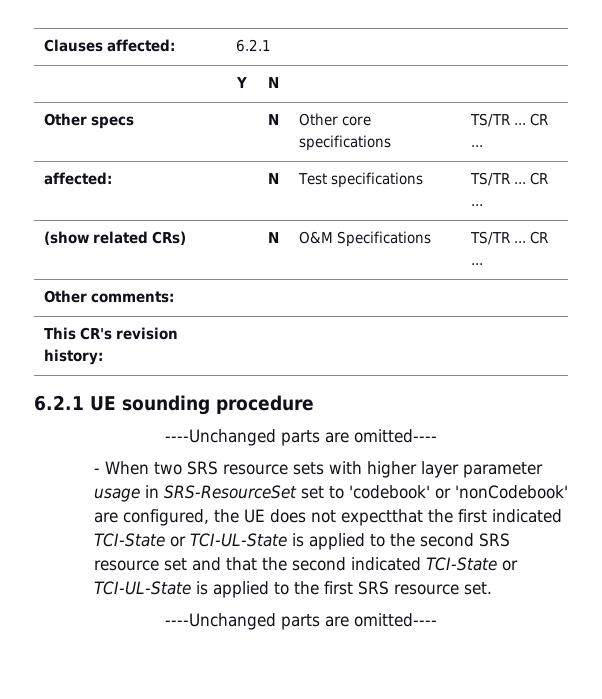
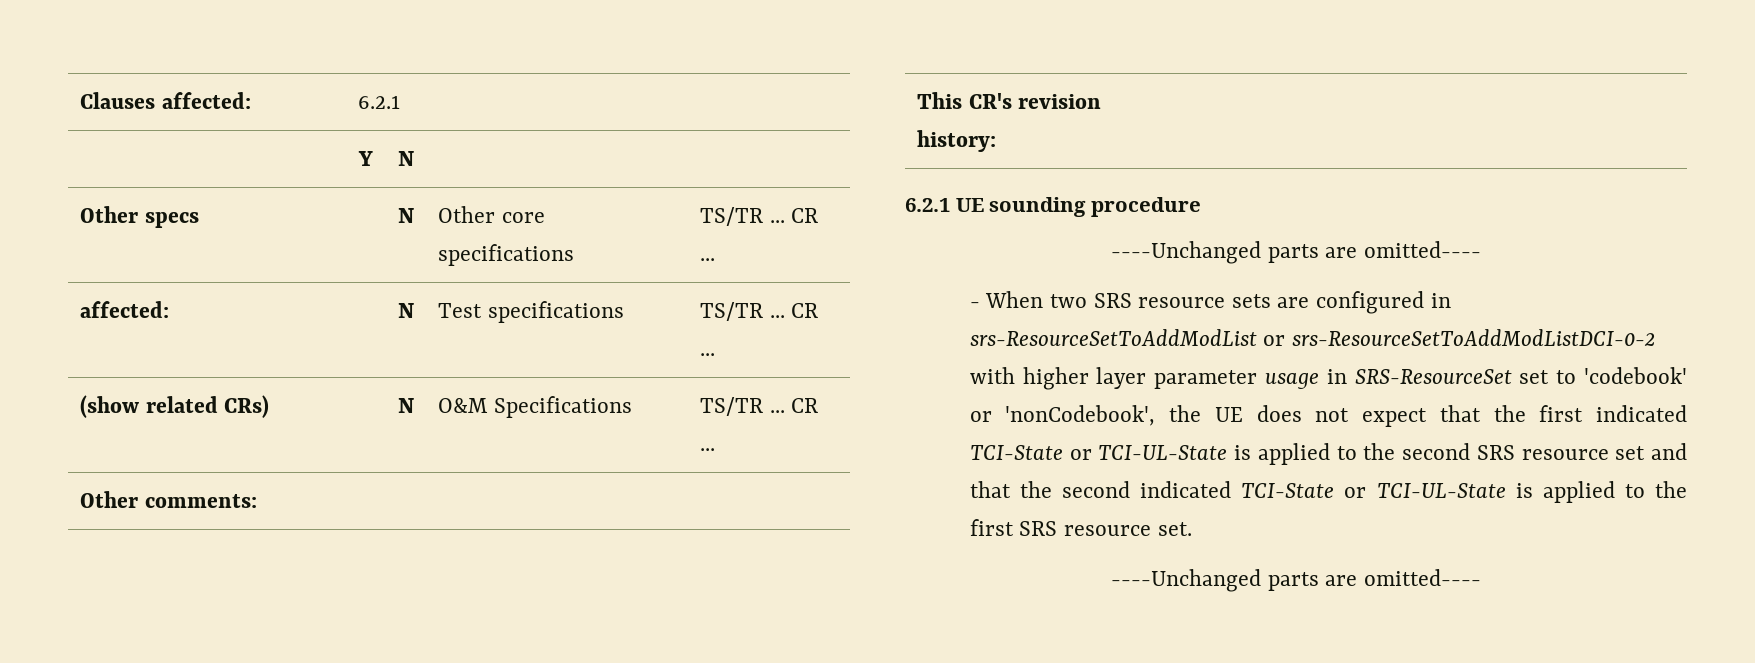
(324, 468) none -> [1277,291,1451,314] [969,329,1655,346] are configured in srs-ResourceSetToAddModList or srs-ResourceSetToAddModListDCI-0-2
[454,485,568,499] [93,509,209,526] 'nonCodebook' are configured, -> [1005,405,1156,426] 'nonCodebook',
[340,509,423,526] expectthat -> [1362,405,1481,427] expect that

